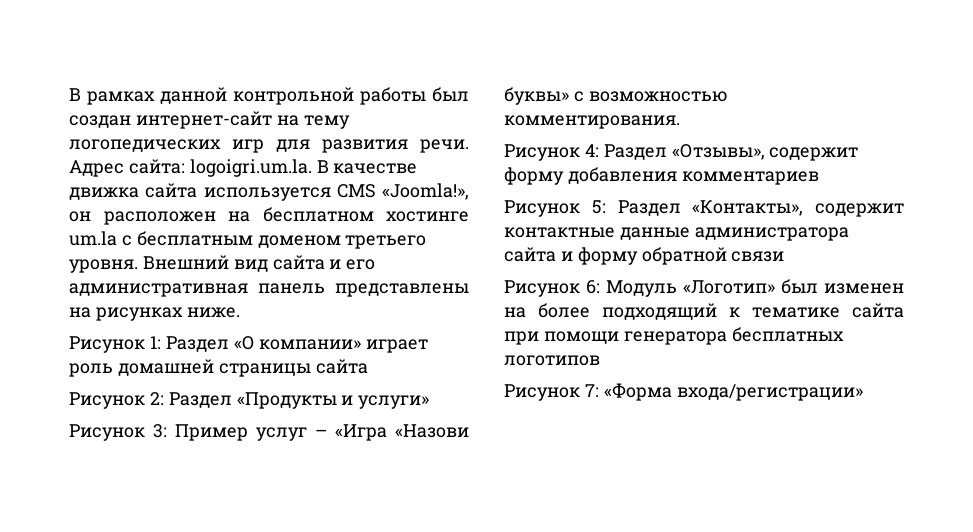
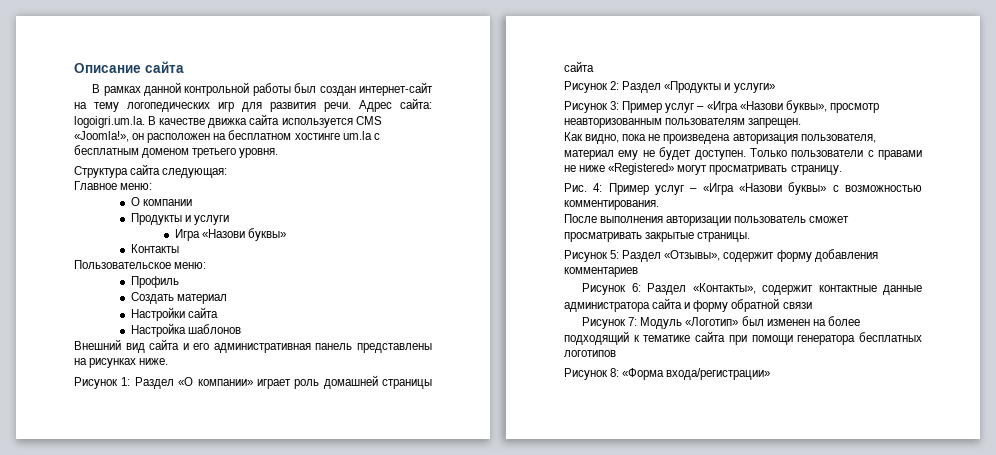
(69, 94) none -> [74,61,184,73] Описание сайта //
(138, 266) none -> [74,164,228,178] [74,181,153,190] [130,197,192,206] [130,213,229,225] [174,228,286,241] [130,244,179,253] [74,260,207,269] [130,276,179,288] [130,292,227,304] [130,307,218,321] [130,323,241,337] // Структура сайта следующая: // Главное меню: // О компании // Продукты и услуги // Игра «Назови буквы» // Контакты // Пользовательское меню: // Профиль // Создать материал // Настройки сайта // Настройка шаблонов //
[504,87,728,105] [504,115,680,129] [504,144,599,161] буквы» с возможностью комментирования. // Рисунок 4: -> [785,100,879,113] [564,118,802,128] [564,132,876,144] [564,147,922,160] [564,163,842,175] [564,182,922,195] [564,200,659,210] [564,214,850,226] [564,232,751,242] [564,250,620,262] буквы», просмотр неавторизованным пользователям запрещен. // Как видно, пока не произведена авторизация пользователя, материал ему не будет доступен. Только пользователи с правами не ниже «Registered» могут просматривать страницу. // Рис. 4: Пример услуг – «Игра «Назови буквы» с возможностью комментирования. // После выполнения авторизации пользователь сможет просматривать закрытые страницы. // Рисунок 5:
[591,200,606,214] 5: -> [631,283,641,292] 6:
[586,280,600,294] 6: -> [628,317,638,326] 7:
[584,384,599,397] 7: -> [610,368,620,377] 8:

